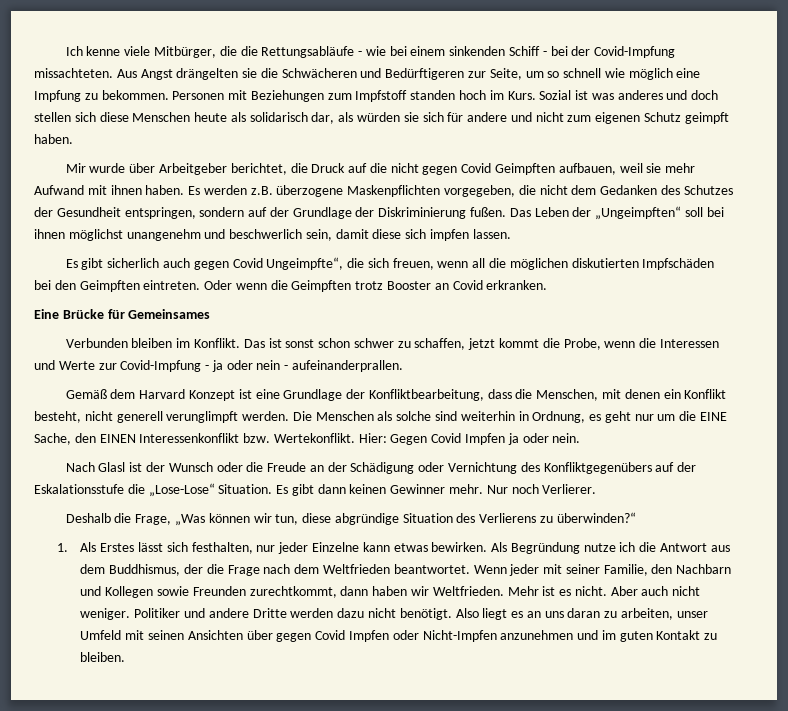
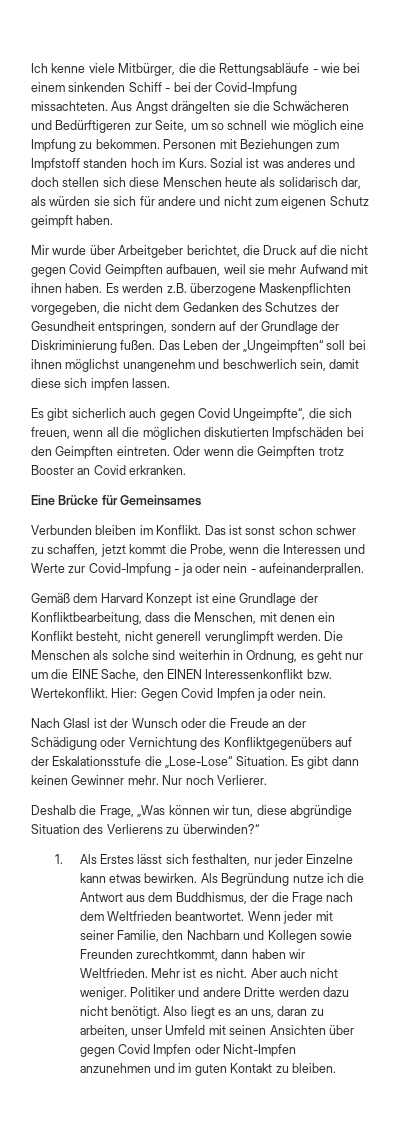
[544,611,564,618] uns -> [250,1009,274,1018] uns,

